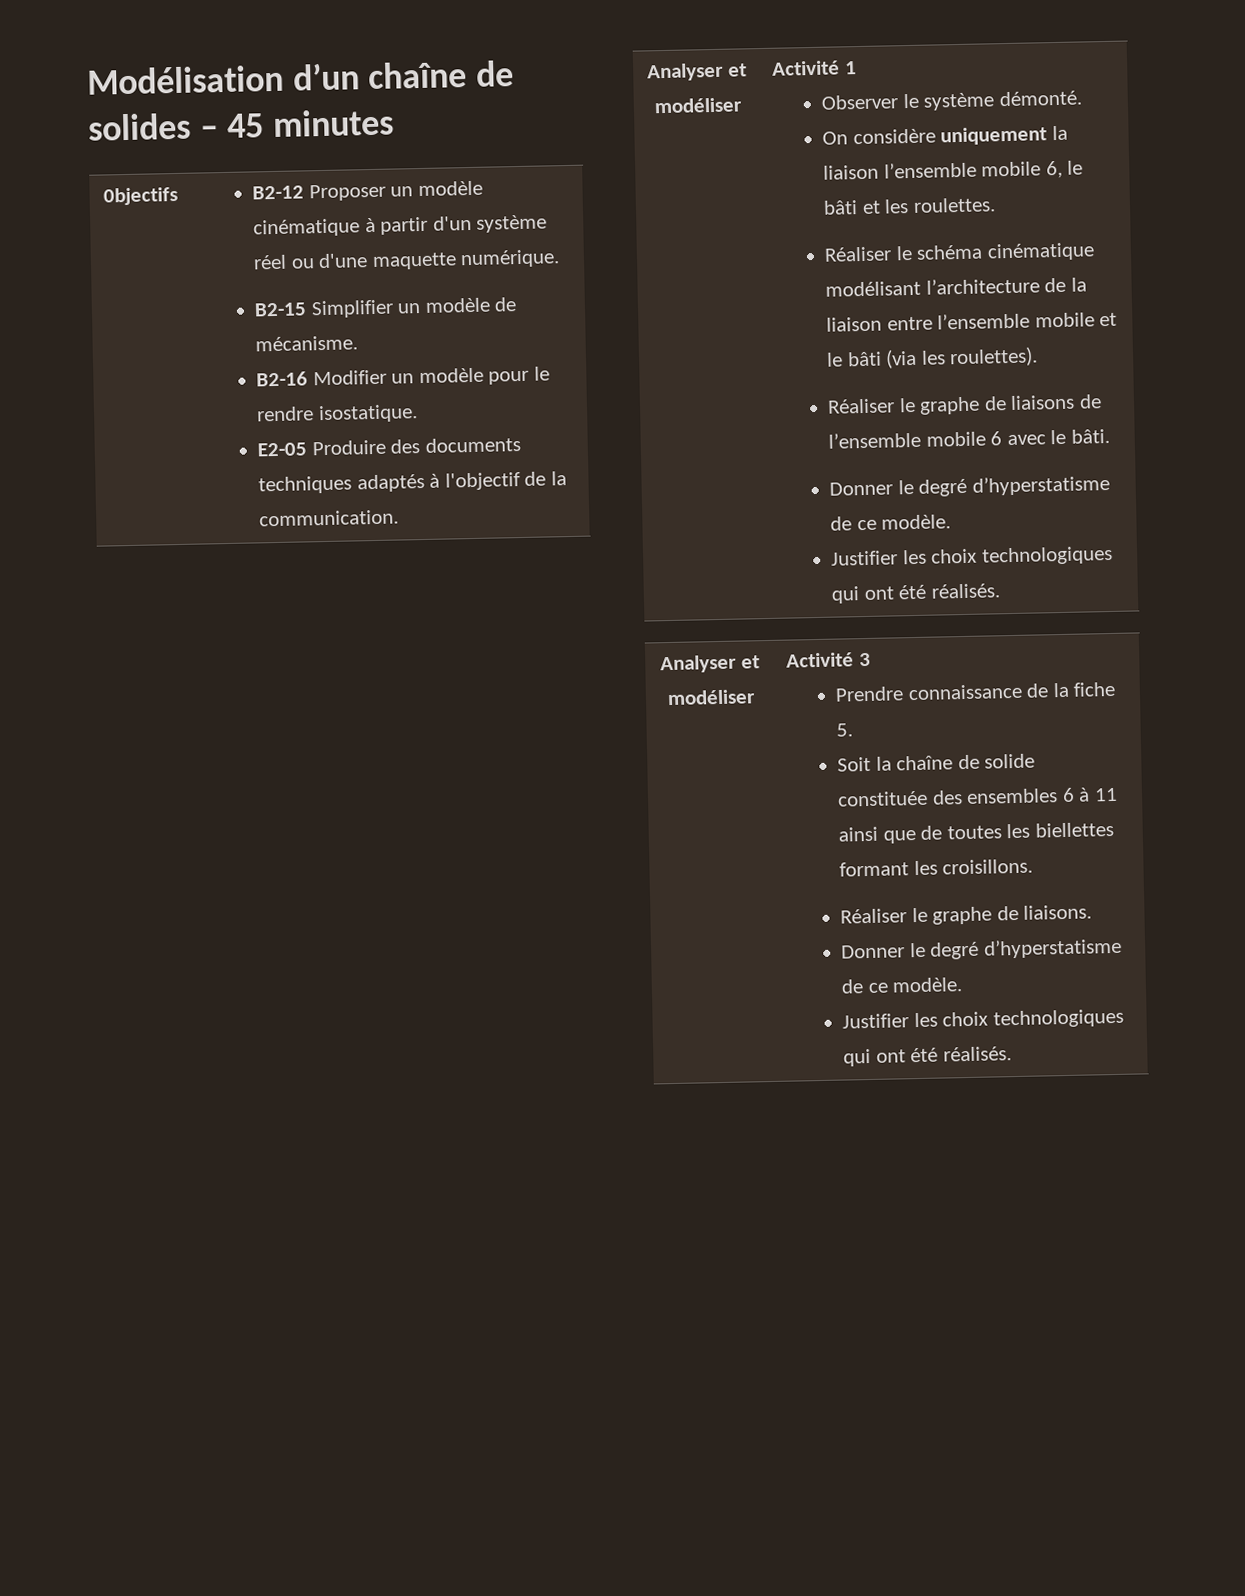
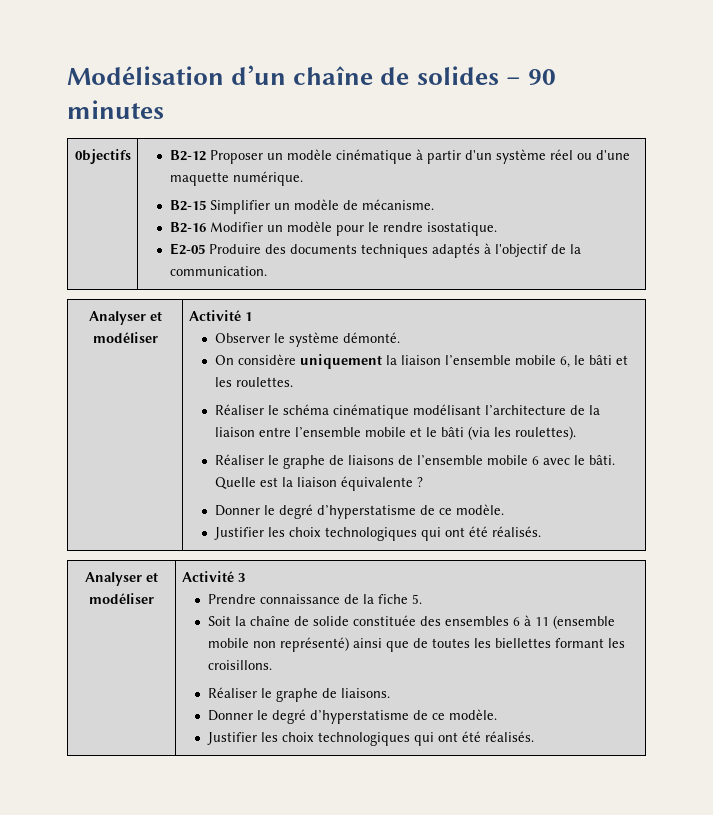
[226,113,265,138] 45 -> [527,69,556,85] 90
(1110, 436) none -> [214,476,423,491] Quelle est la liaison équivalente ?
(1118, 794) none -> [552,615,615,629] [207,637,349,652] (ensemble mobile non représenté)

